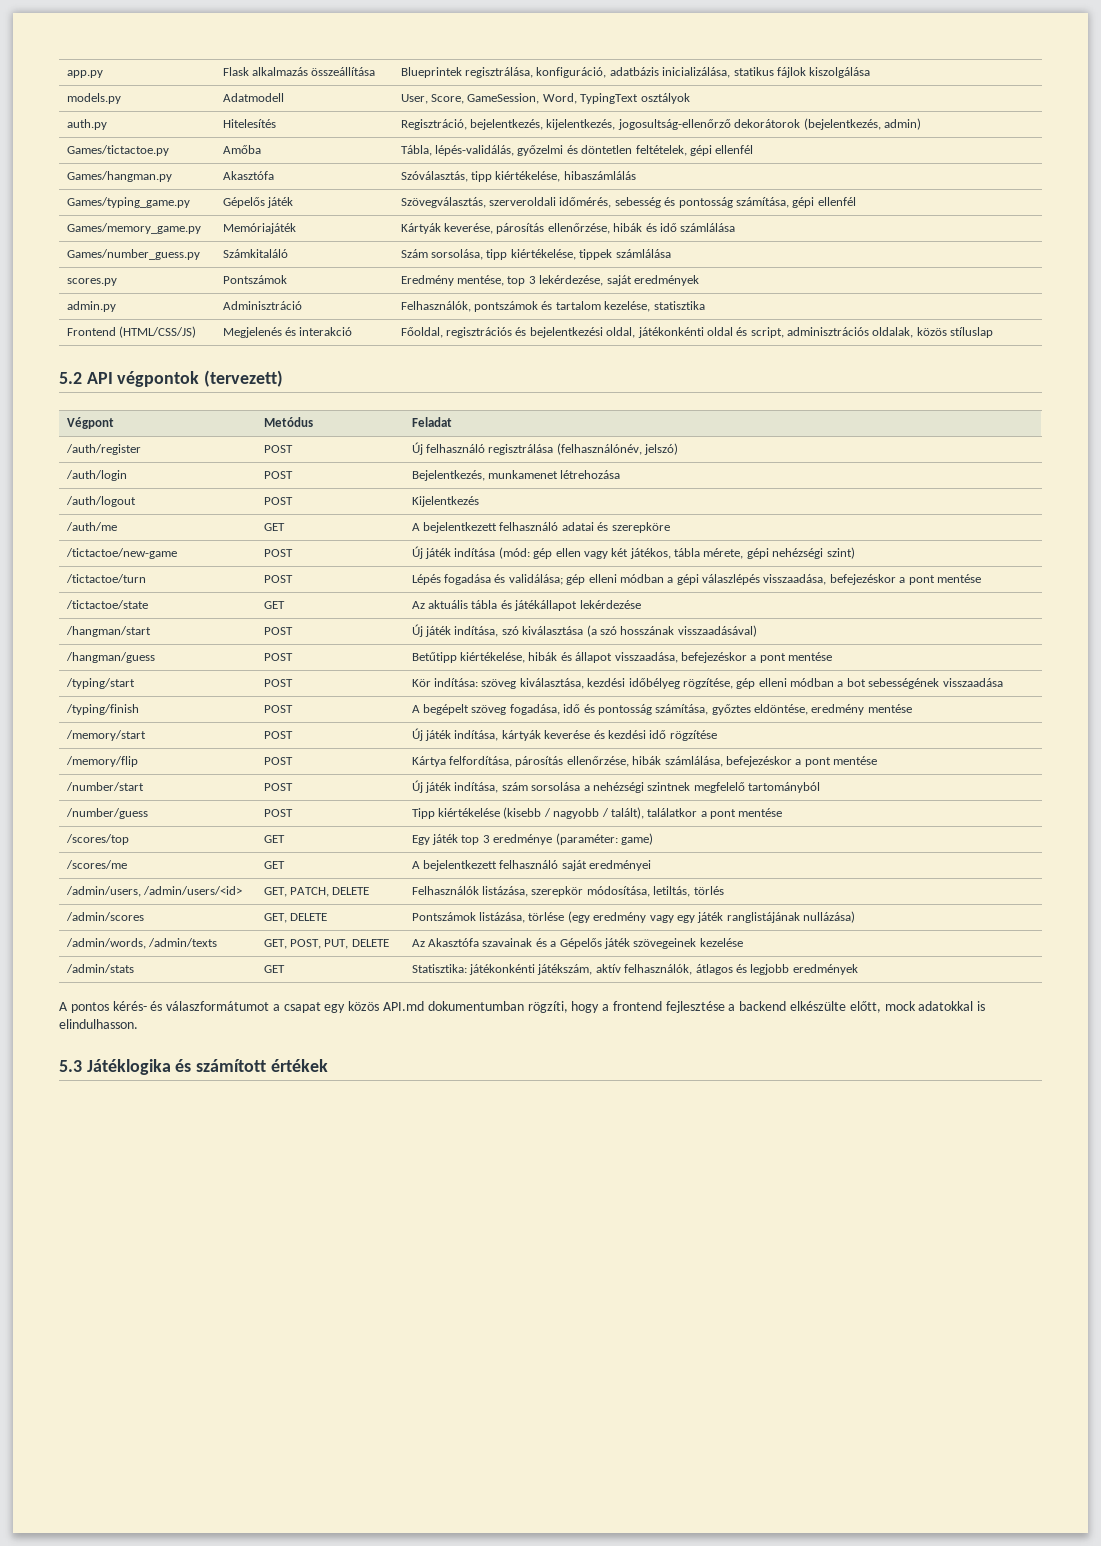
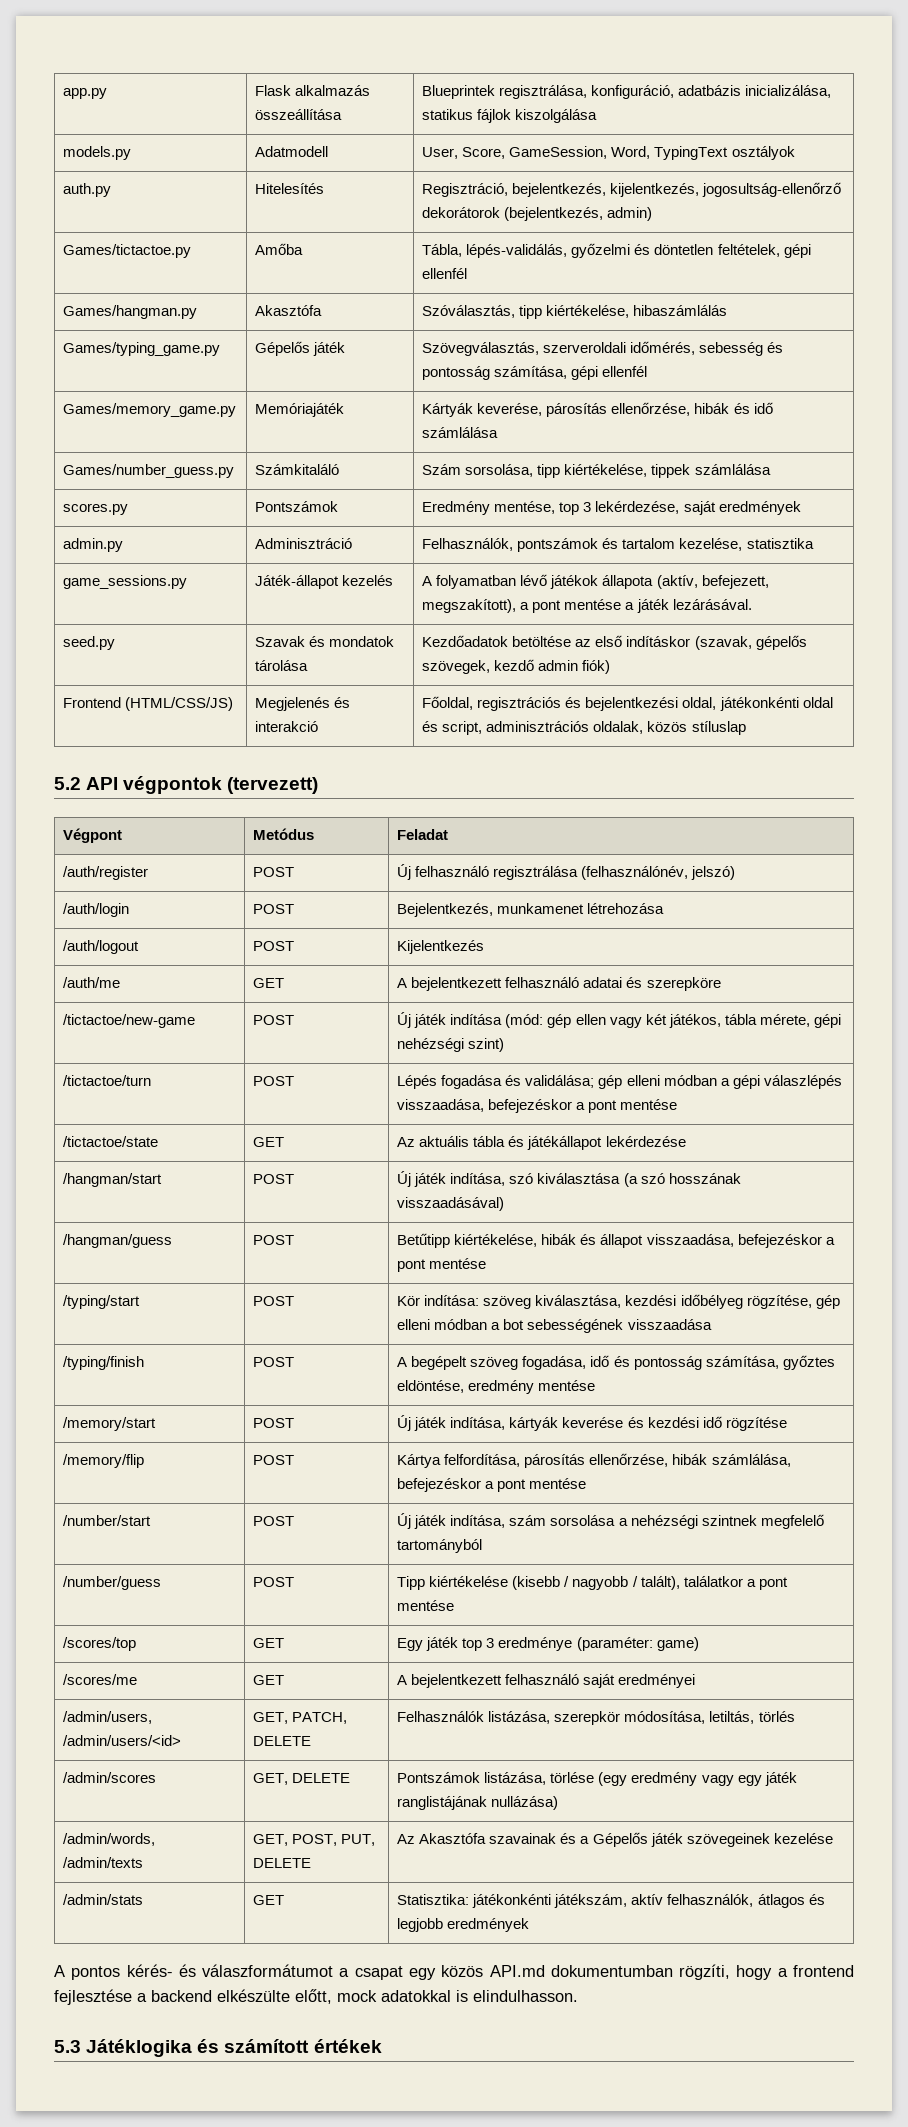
(705, 305) none -> [63,575,188,589] [255,575,394,589] [422,574,769,589] [422,599,752,613] [63,636,116,650] [255,636,395,647] [255,660,309,671] [422,635,807,650] [422,659,611,674] // game_sessions.py | Játék-állapot kezelés | A folyamatban lévő játékok állapota (aktív, befejezett, megszakított), a pont mentése a játék lezárásával. // seed.py | Szavak és mondatok tárolása | Kezdőadatok betöltése az első indításkor (szavak, gépelős szövegek, kezdő admin fiók)

